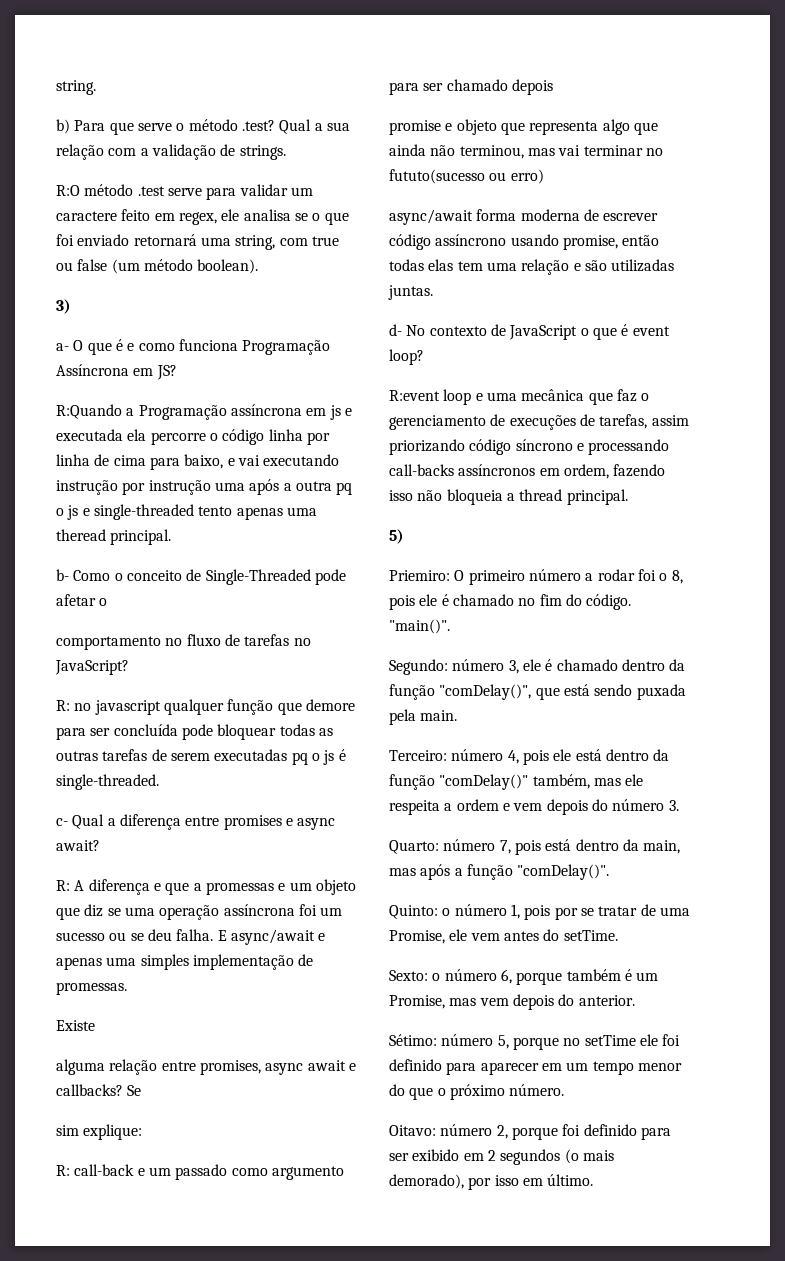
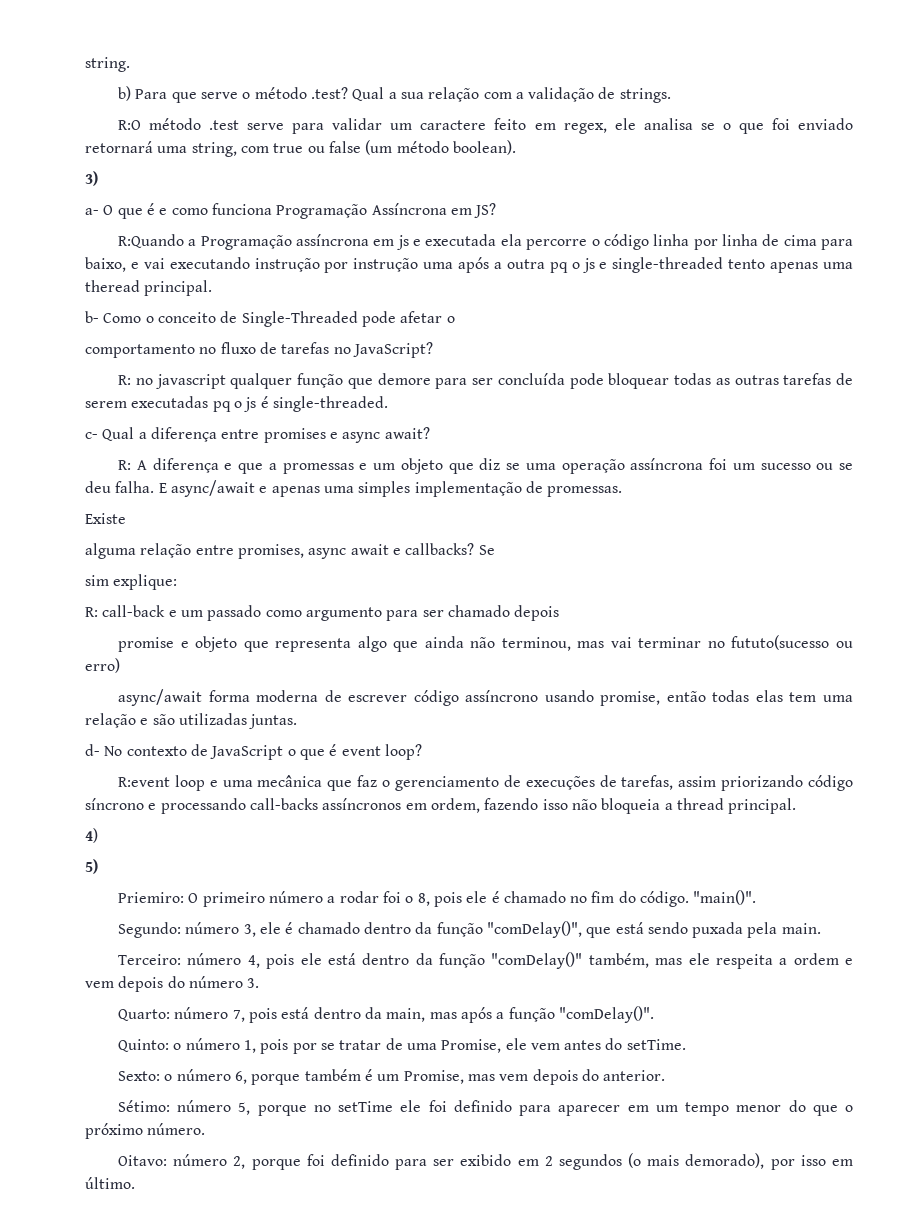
(628, 497) none -> [85,828,98,843] // 4)

